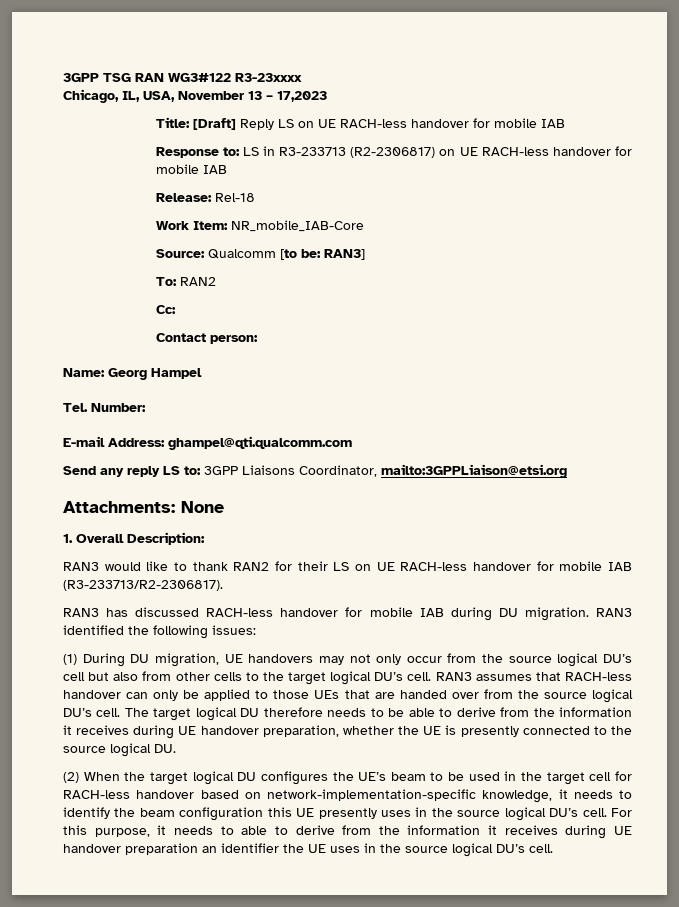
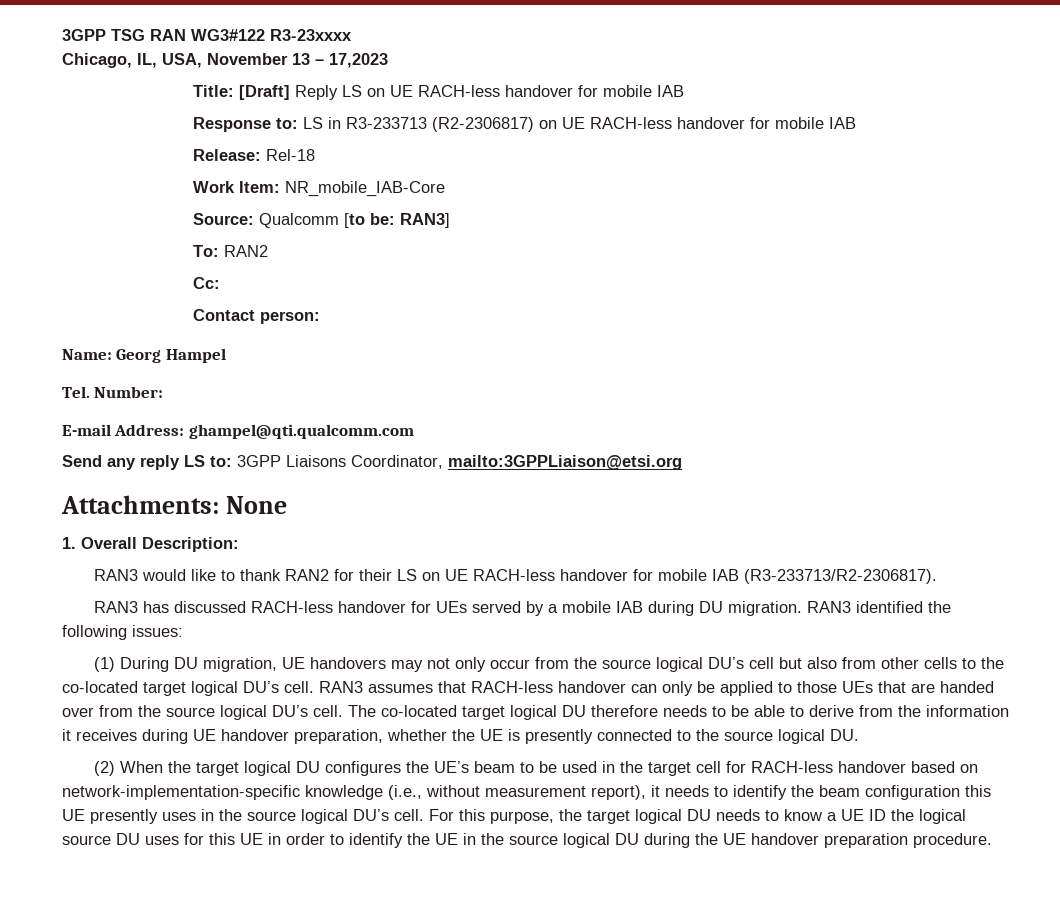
(363, 612) none -> [436,601,559,616] UEs served by a
(284, 676) none -> [62,681,138,693] co-located
(149, 712) none -> [381,705,457,717] co-located
[482,790,553,803] knowledge, -> [305,785,646,800] knowledge (i.e., without measurement report),
[157,825,633,839] [63,843,553,857] it needs to able to derive from the information it receives during UE handover preparation an identifier the UE uses in the source logical DU’s cell. -> [559,809,966,824] [62,833,992,848] the target logical DU needs to know a UE ID the logical source DU uses for this UE in order to identify the UE in the source logical DU during the UE handover preparation procedure.

